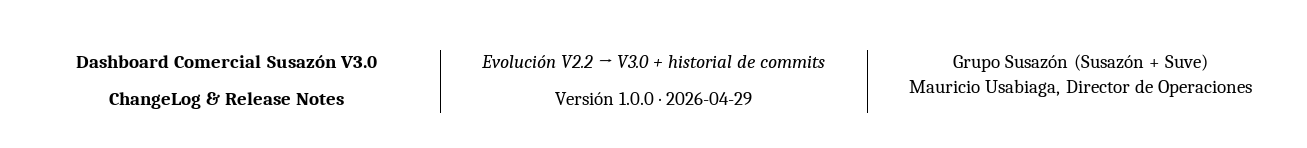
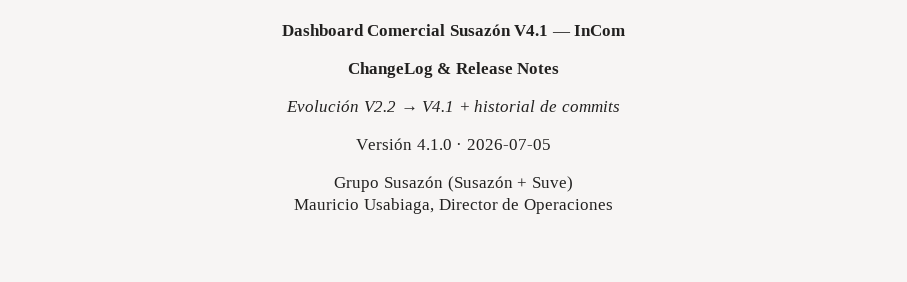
[339,56,377,68] V3.0 -> [514,25,626,36] V4.1 — InCom
[616,55,649,68] V3.0 -> [422,101,455,112] V4.1
[618,92,753,105] 1.0.0 · 2026-04-29 -> [416,139,551,150] 4.1.0 · 2026-07-05

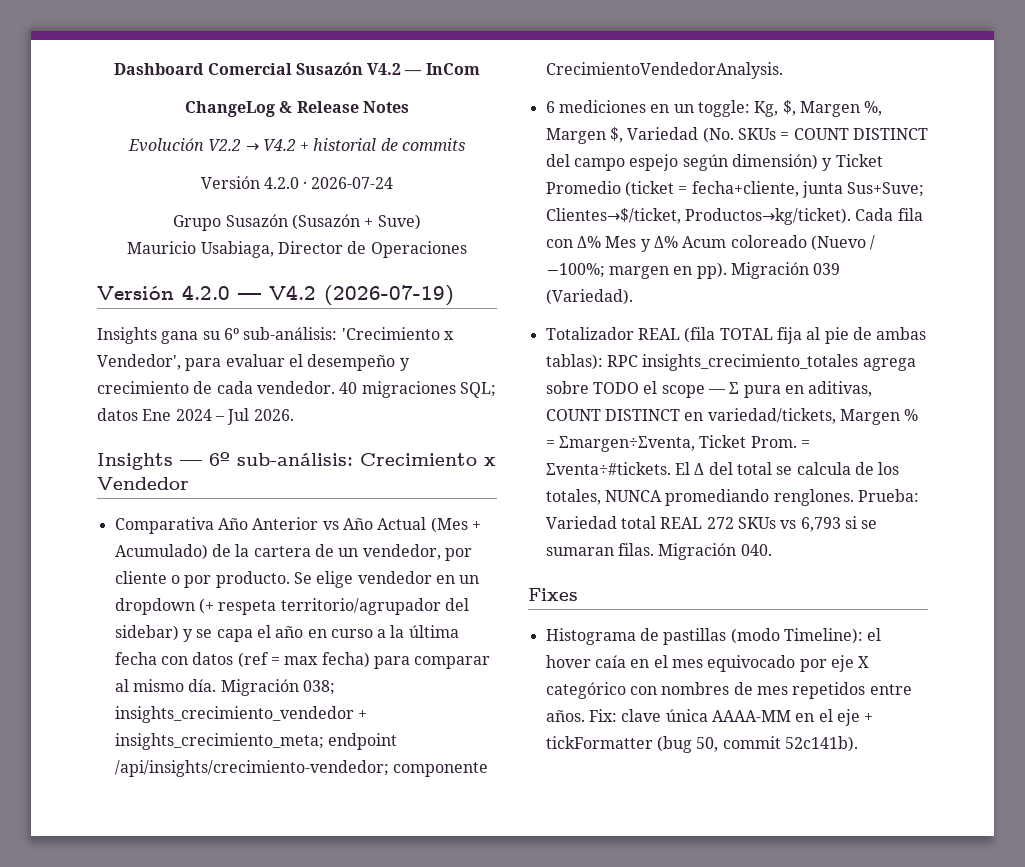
[514,25,549,36] V4.1 -> [367,63,402,75] V4.2
[422,101,455,112] V4.1 -> [262,139,296,151] V4.2
[416,139,551,150] 4.1.0 · 2026-07-05 -> [263,177,394,189] 4.2.0 · 2026-07-24
(613, 206) none -> [97,285,454,306] [97,327,454,344] [97,354,410,371] [97,381,496,398] [97,408,294,425] [97,452,496,470] [97,477,189,490] [114,517,481,534] [114,544,472,561] [114,571,480,588] [114,598,469,615] [114,625,459,642] [114,652,491,669] [114,679,335,696] [114,706,367,723] [114,733,397,750] [114,760,488,777] [545,62,783,79] [545,100,883,117] [545,127,928,144] [545,154,883,171] [545,181,925,198] [545,208,923,225] [545,235,876,252] [545,262,841,279] [545,289,633,305] [545,327,927,344] [545,354,916,371] [545,381,873,398] [545,408,919,425] [545,435,810,452] [545,462,900,475] [545,489,919,506] [545,516,878,532] [545,543,772,560] [528,588,578,601] [545,628,882,645] [545,655,870,672] [545,682,912,699] [545,709,874,726] [545,736,858,753] // Versión 4.2.0 — V4.2 (2026-07-19) // Insights gana su 6º sub-análisis: 'Crecimiento x Vendedor', para evaluar el desempeño y crecimiento de cada vendedor. 40 migraciones SQL; datos Ene 2024 – Jul 2026. // Insights — 6º sub-análisis: Crecimiento x Vendedor // Comparativa Año Anterior vs Año Actual (Mes + Acumulado) de la cartera de un vendedor, por cliente o por producto. Se elige vendedor en un dropdown (+ respeta territorio/agrupador del sidebar) y se capa el año en curso a la última fecha con datos (ref = max fecha) para comparar al mismo día. Migración 038; insights_crecimiento_vendedor + insights_crecimiento_meta; endpoint /api/insights/crecimiento-vendedor; componente CrecimientoVendedorAnalysis. // 6 mediciones en un toggle: Kg, $, Margen %, Margen $, Variedad (No. SKUs = COUNT DISTINCT del campo espejo según dimensión) y Ticket Promedio (ticket = fecha+cliente, junta Sus+Suve; Clientes→$/ticket, Productos→kg/ticket). Cada fila con Δ% Mes y Δ% Acum coloreado (Nuevo / −100%; margen en pp). Migración 039 (Variedad). // Totalizador REAL (fila TOTAL fija al pie de ambas tablas): RPC insights_crecimiento_totales agrega sobre TODO el scope — Σ pura en aditivas, COUNT DISTINCT en variedad/tickets, Margen % = Σmargen÷Σventa, Ticket Prom. = Σventa÷#tickets. El Δ del total se calcula de los totales, NUNCA promediando renglones. Prueba: Variedad total REAL 272 SKUs vs 6,793 si se sumaran filas. Migración 040. // Fixes // Histograma de pastillas (modo Timeline): el hover caía en el mes equivocado por eje X categórico con nombres de mes repetidos entre años. Fix: clave única AAAA-MM en el eje + tickFormatter (bug 50, commit 52c141b).

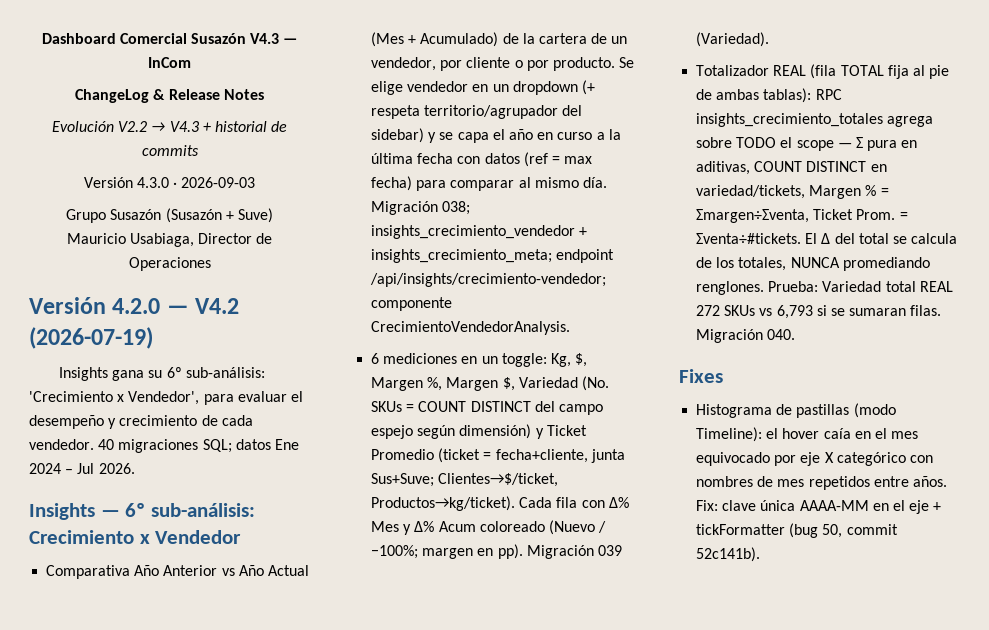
[367,63,402,75] V4.2 -> [250,33,280,44] V4.3
[262,139,296,151] V4.2 -> [169,121,199,132] V4.3
[263,177,394,189] 4.2.0 · 2026-07-24 -> [136,177,256,188] 4.3.0 · 2026-09-03

